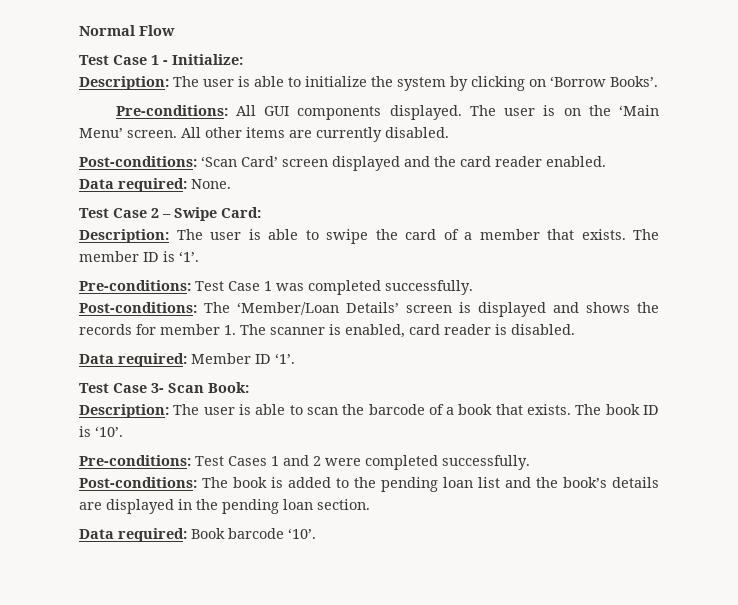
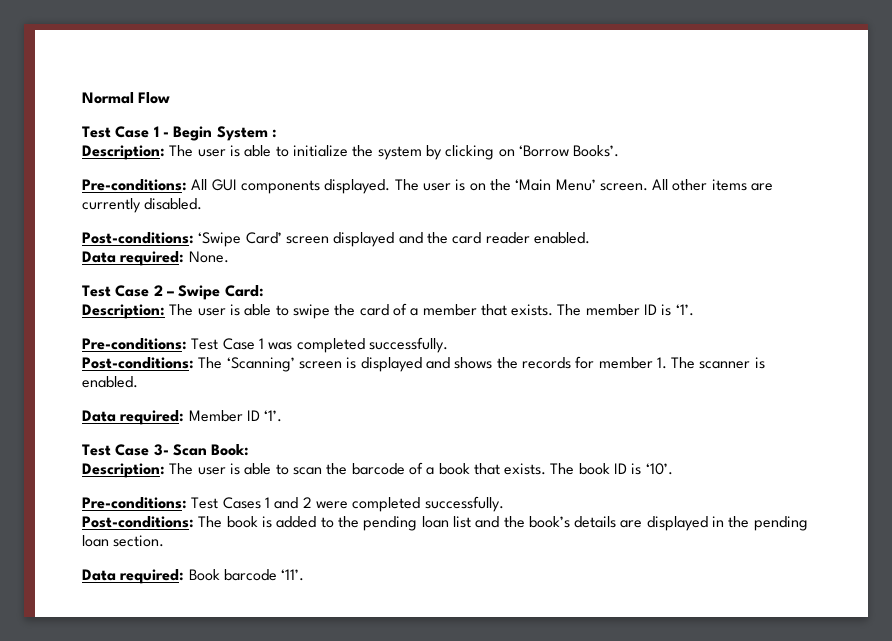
[172,54,243,65] Initialize: -> [173,126,277,141] Begin System :
[201,156,237,167] ‘Scan -> [198,232,242,247] ‘Swipe
[237,302,399,315] ‘Member/Loan Details’ -> [226,357,295,372] ‘Scanning’
[345,324,575,338] enabled, card reader is disabled. -> [82,376,138,388] enabled.
[288,528,316,539] ‘10’. -> [281,569,305,581] ‘11’.

